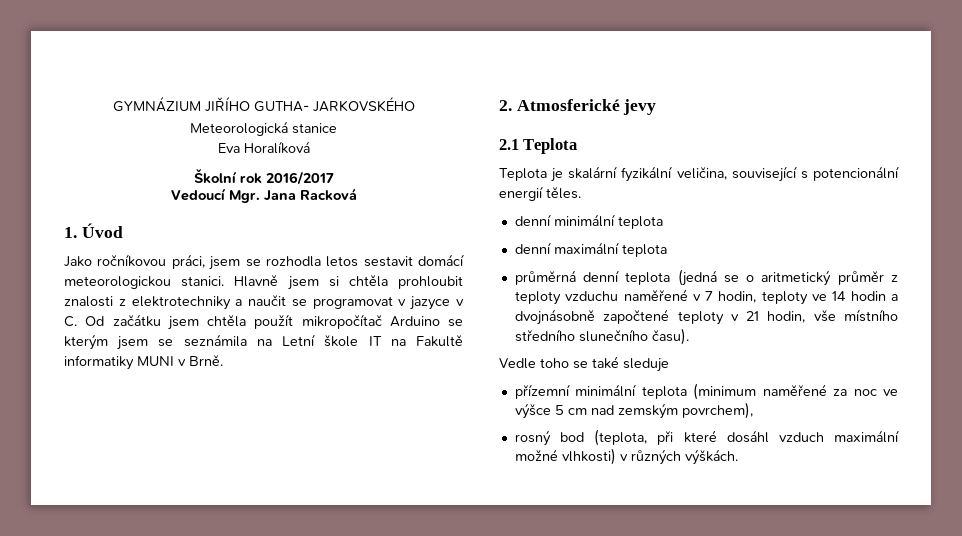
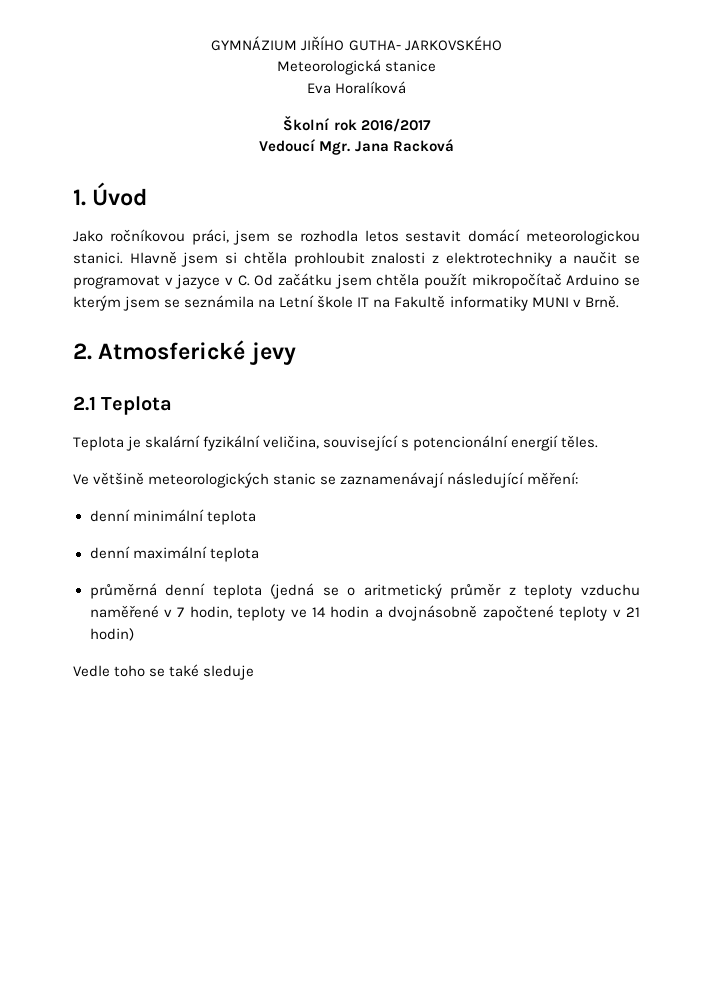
(581, 192) none -> [73,472,579,488] // Ve většině meteorologických stanic se zaznamenávají následující měření:
[767,309,898,323] [514,328,689,345] hodin, vše místního středního slunečního času). -> [89,628,134,641] hodin)
[514,383,899,400] [514,402,753,419] [514,429,899,446] [514,448,738,465] // přízemní minimální teplota (minimum naměřené za noc ve výšce 5 cm nad zemským povrchem), // rosný bod (teplota, při které dosáhl vzduch maximální možné vlhkosti) v různých výškách. -> (255, 672) none

